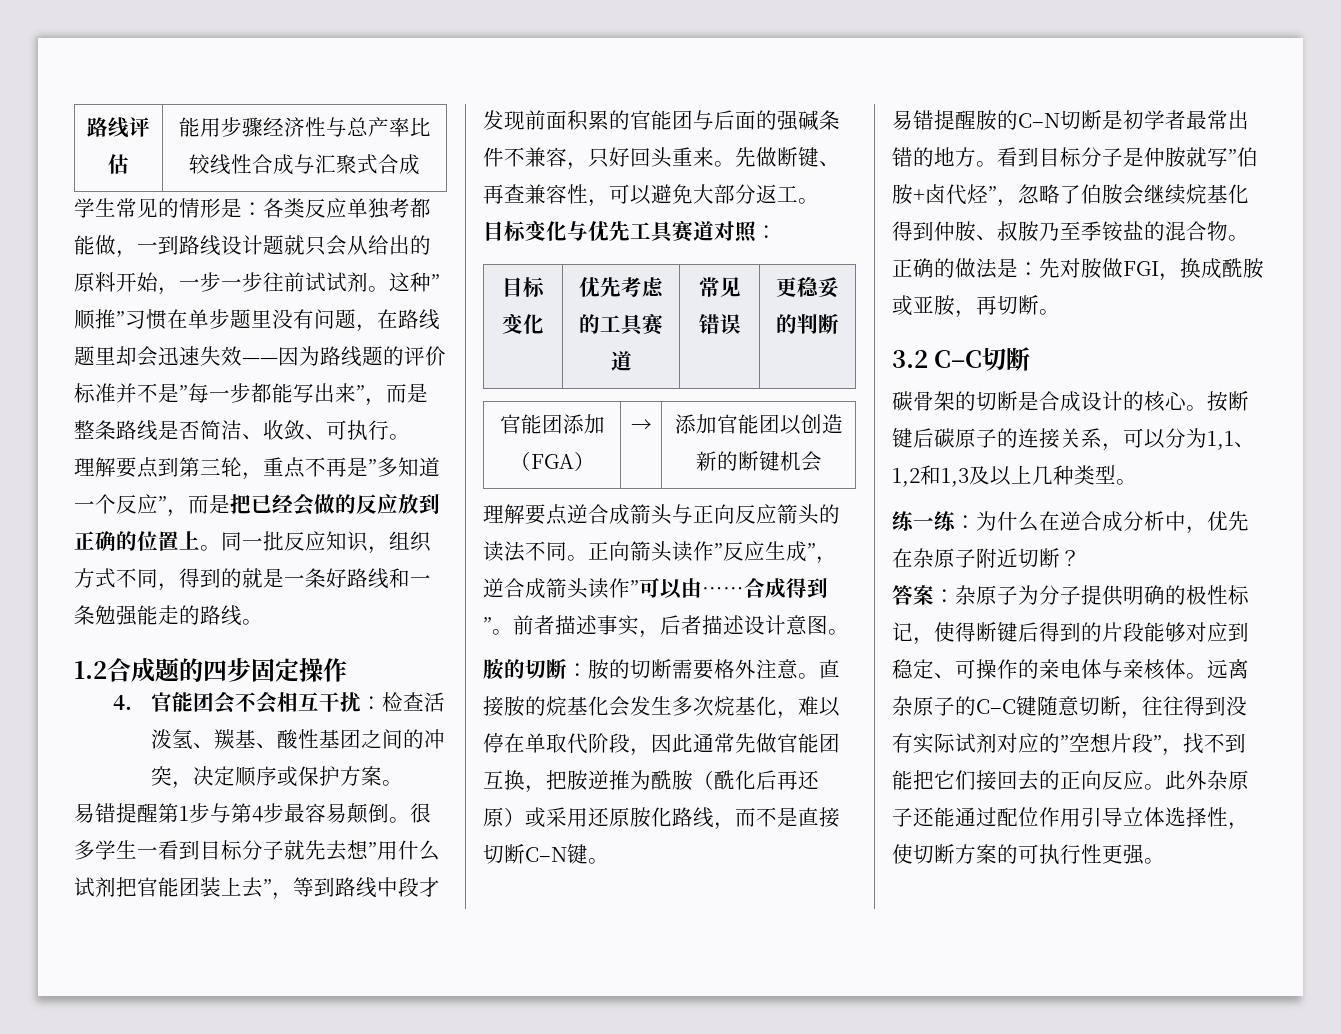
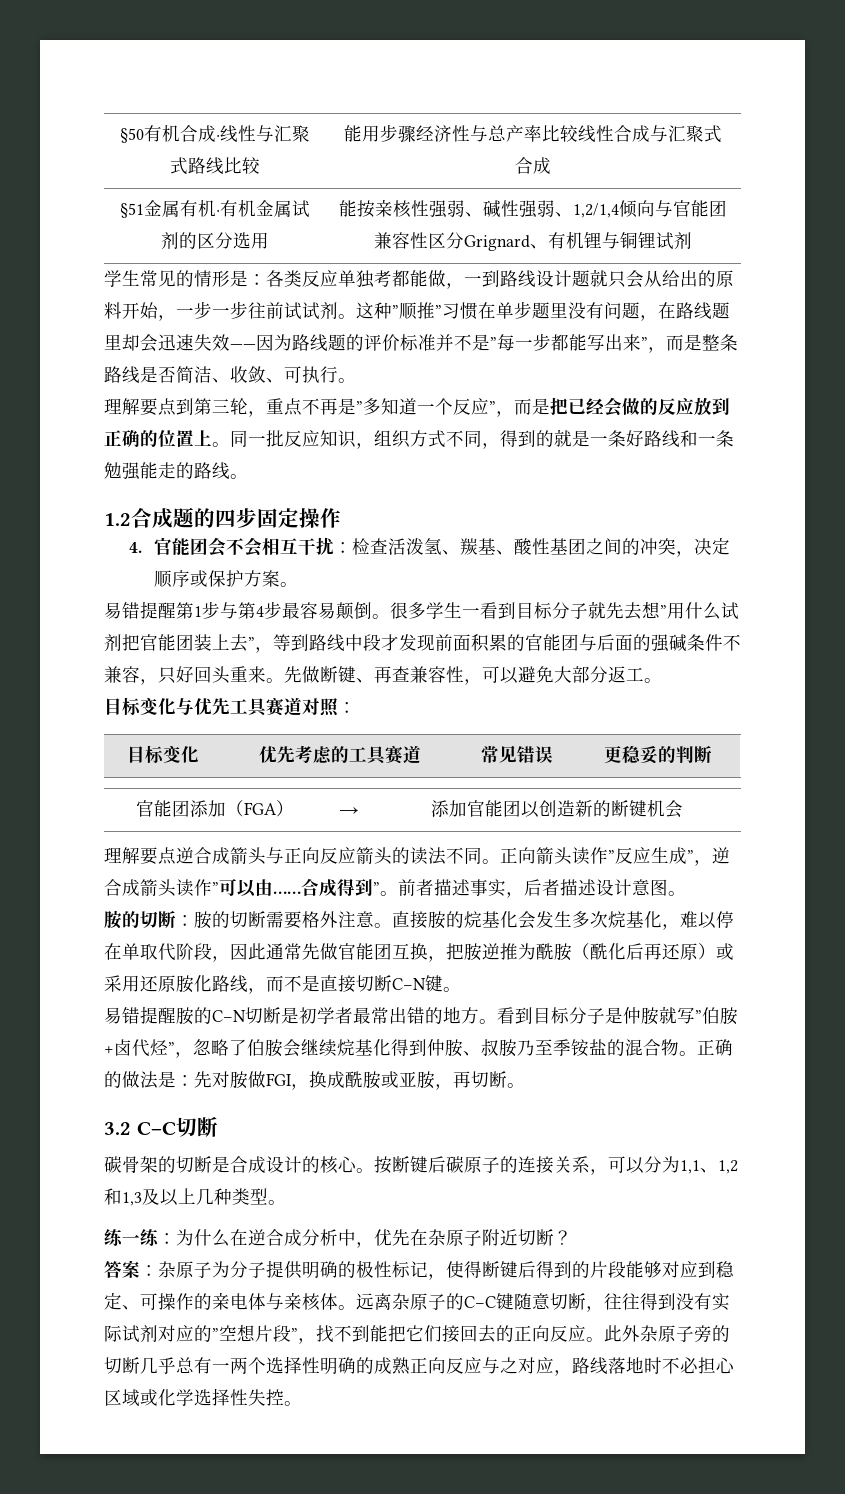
[87,117,150,138] [108,154,129,174] 路线评估 -> [120,124,310,143] [170,157,260,175] §50有机合成·线性与汇聚式路线比较
(420, 164) none -> [120,199,310,218] [161,232,269,250] [339,199,727,218] [374,231,692,251] // §51金属有机·有机金属试剂的区分选用 | 能按亲核性强弱、碱性强弱、1,2/1,4倾向与官能团兼容性区分Grignard、有机锂与铜锂试剂
[913,807,1249,830] [892,844,1145,865] 还能通过配位作用引导立体选择性，使切断方案的可执行性更强 -> [694,1325,730,1343] [104,1356,735,1376] [104,1388,284,1407] 旁的切断几乎总有一两个选择性明确的成熟正向反应与之对应，路线落地时不必担心区域或化学选择性失控

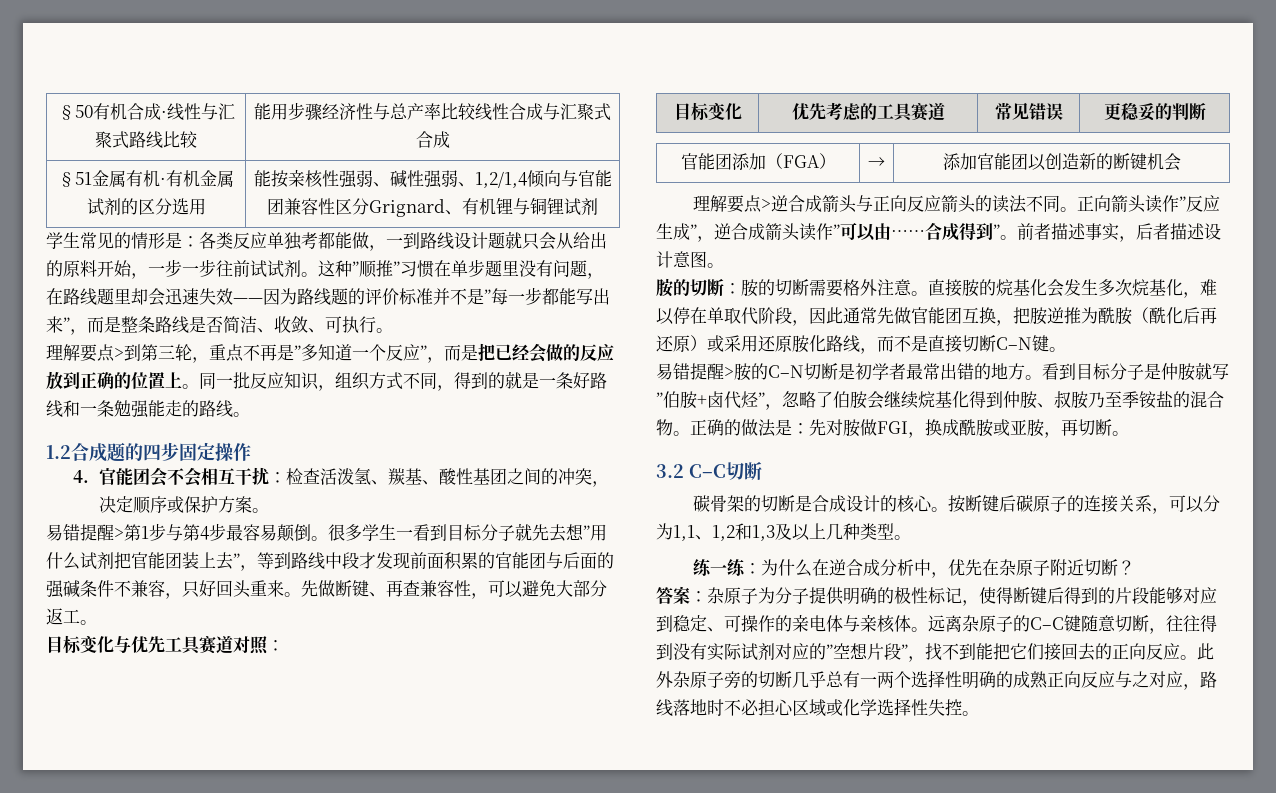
(176, 407) none -> [114,348,124,359] >
(176, 610) none -> [114,528,124,539] >
(176, 856) none -> [760,199,771,210] >
(176, 1015) none -> [724,367,734,378] >

